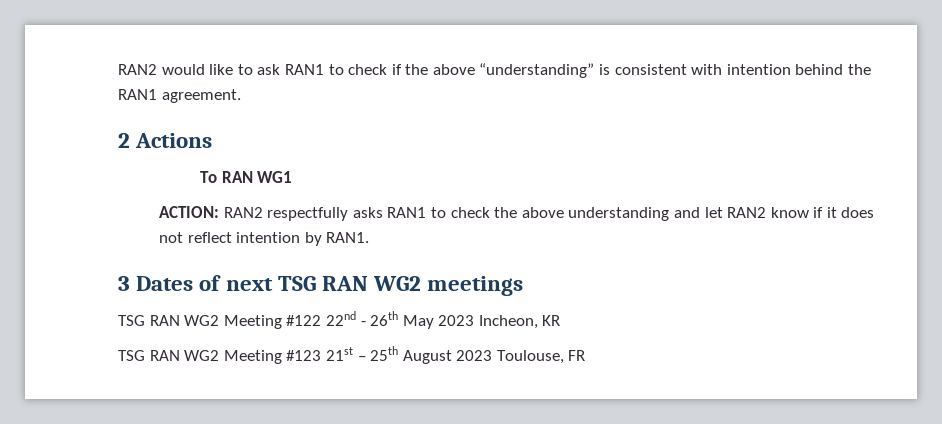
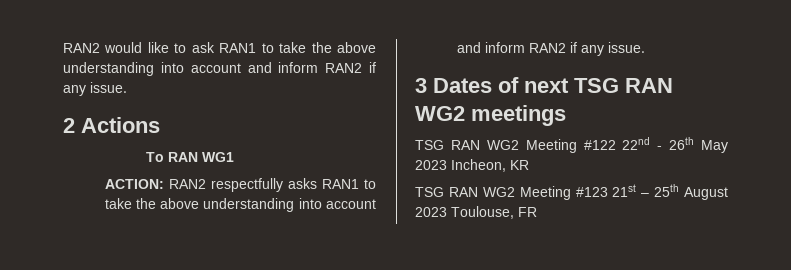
[348,63,872,78] [118,89,241,103] check if the above “understanding” is consistent with intention behind the RAN1 agreement. -> [279,42,377,53] [63,62,376,76] [63,82,127,96] take the above understanding into account and inform RAN2 if any issue.
[450,207,875,221] [159,232,370,246] check the above understanding and let RAN2 know if it does not reflect intention by RAN1. -> [104,198,376,212] [456,42,645,56] take the above understanding into account and inform RAN2 if any issue.

